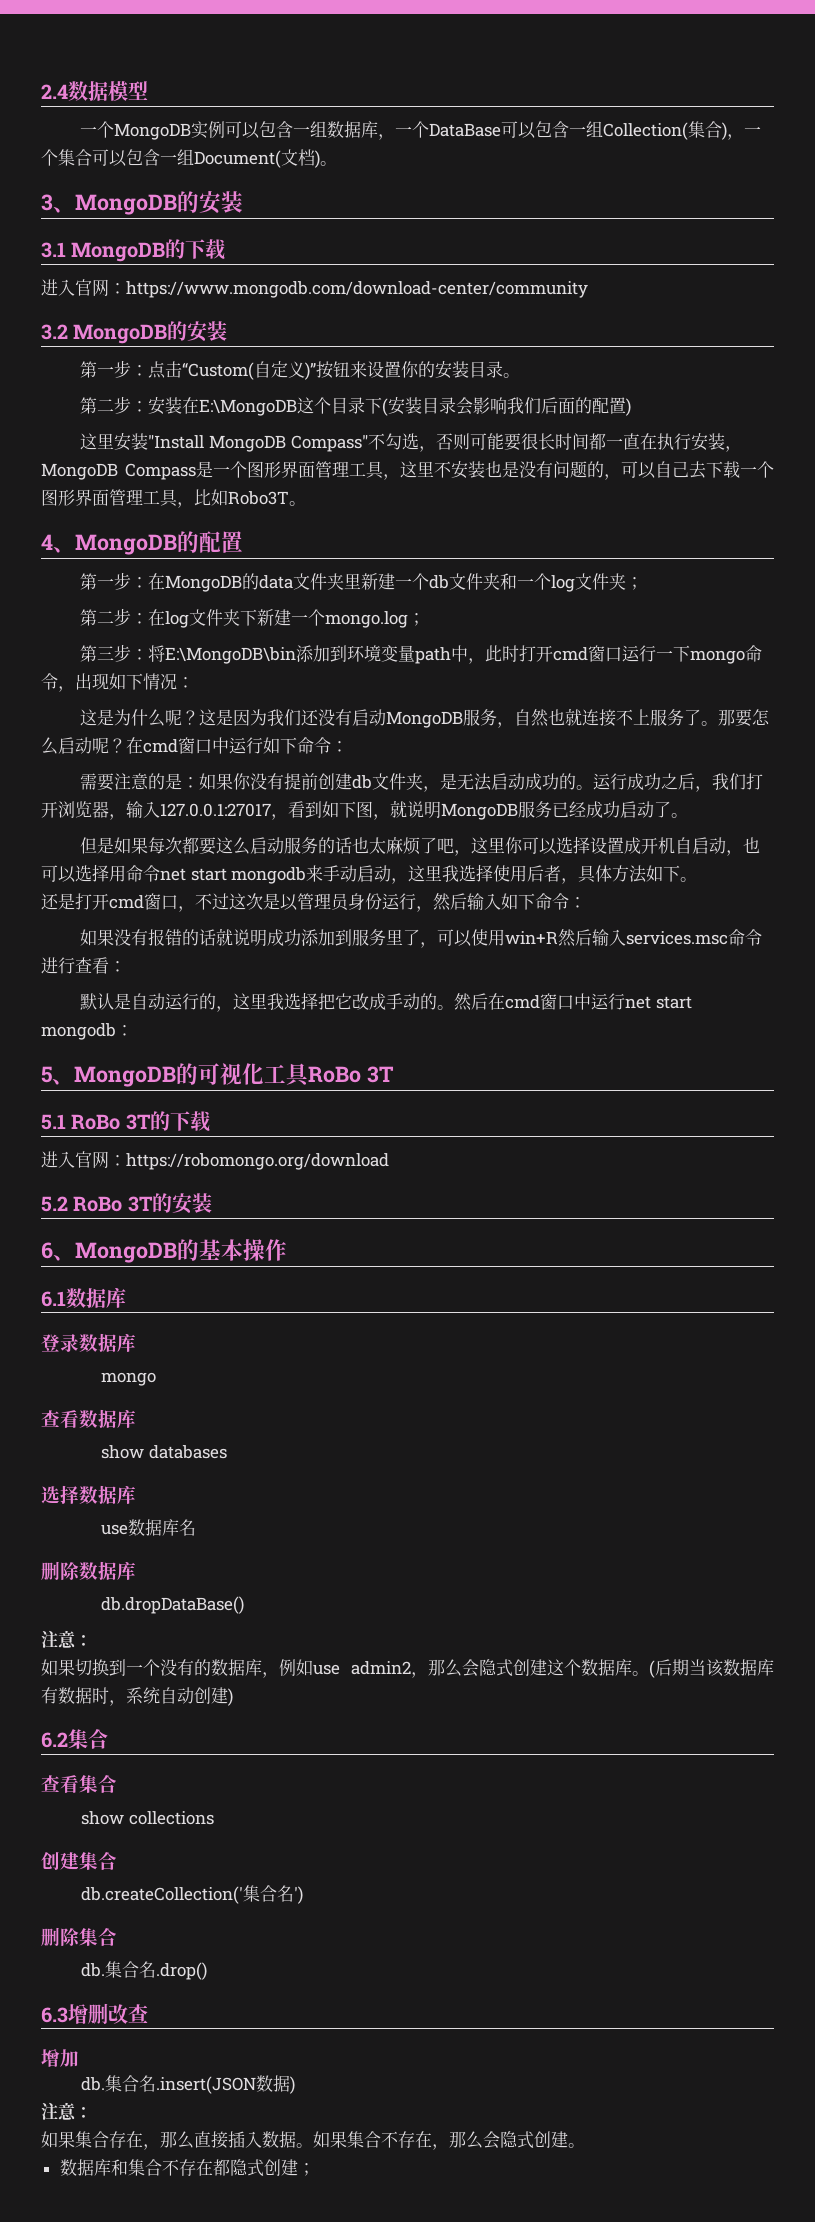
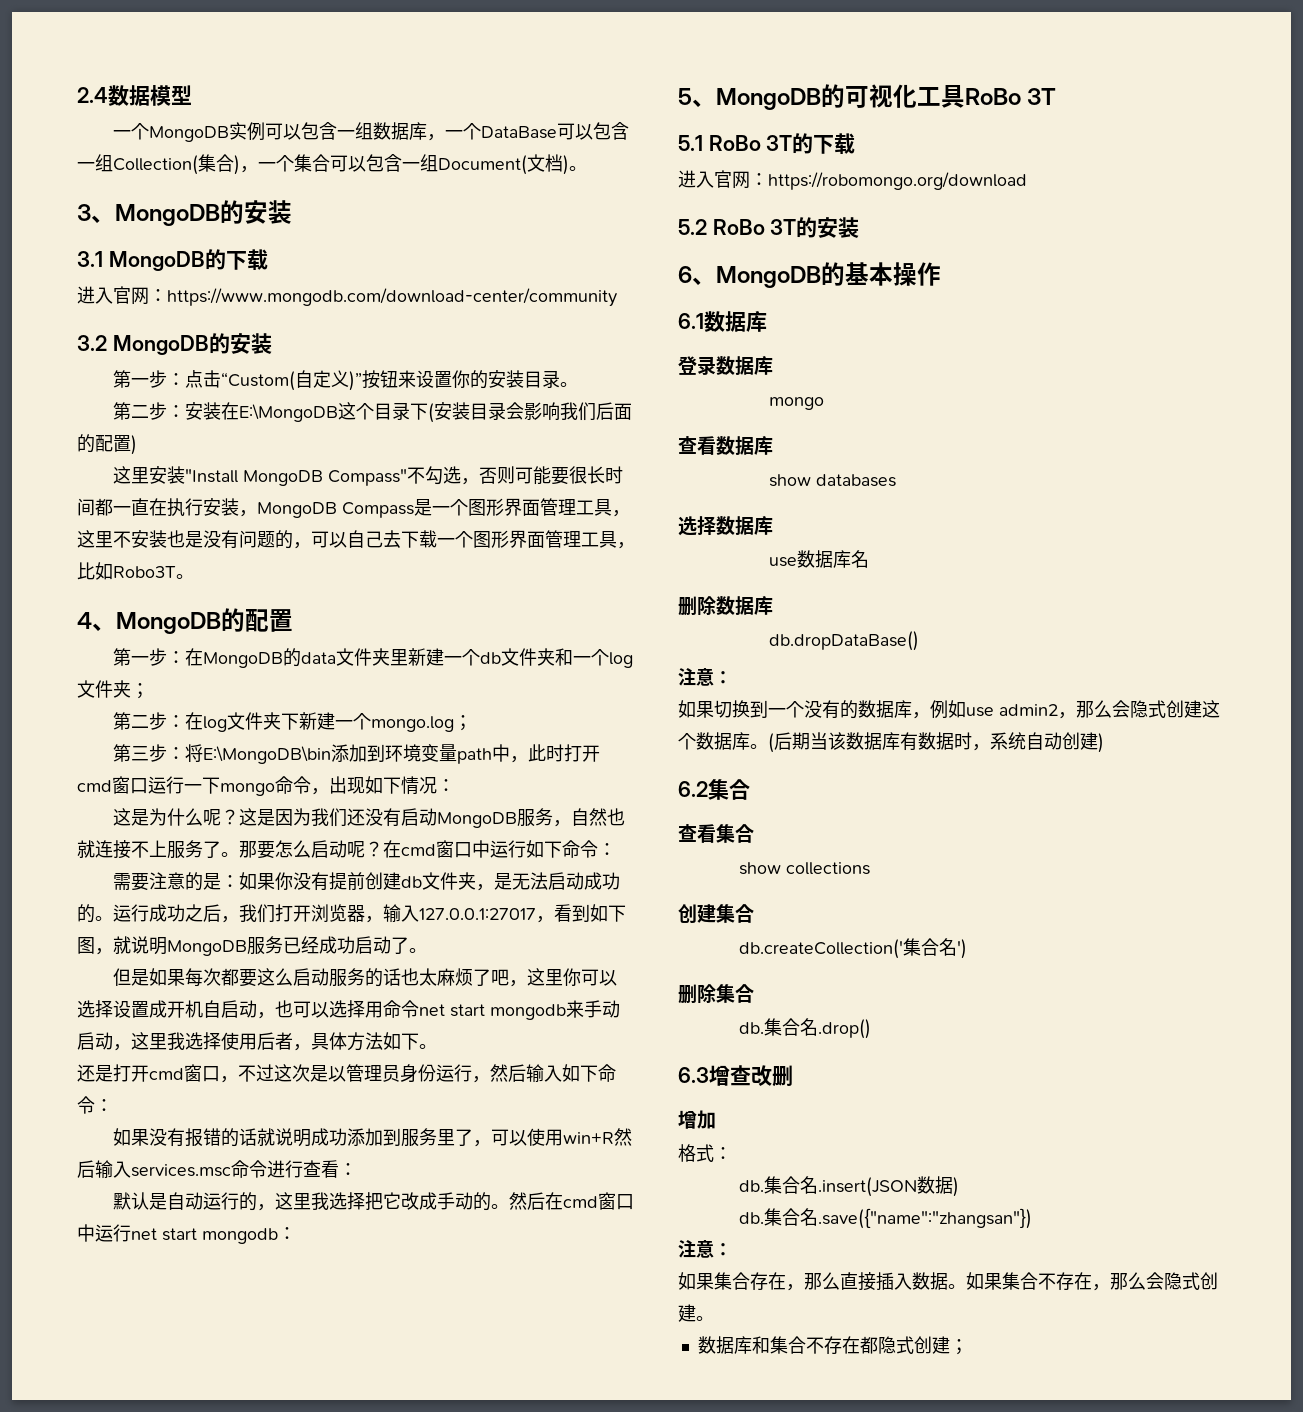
[88,2003,148,2024] 删改查 -> [730,1065,793,1087] 查改删
(79, 2058) none -> [678,1144,732,1162] // 格式：
(296, 2085) none -> [738,1208,1032,1229] // db.集合名.save({"name":"zhangsan"})

